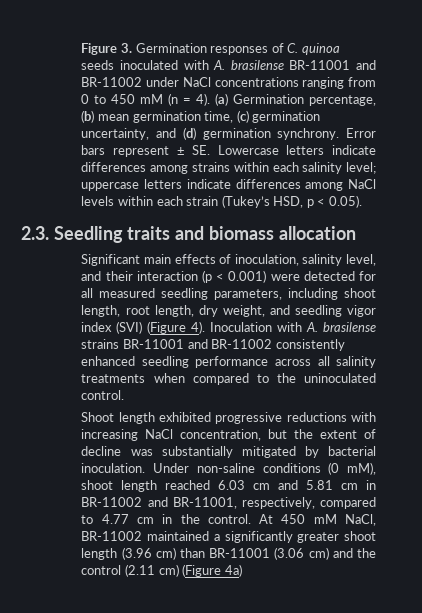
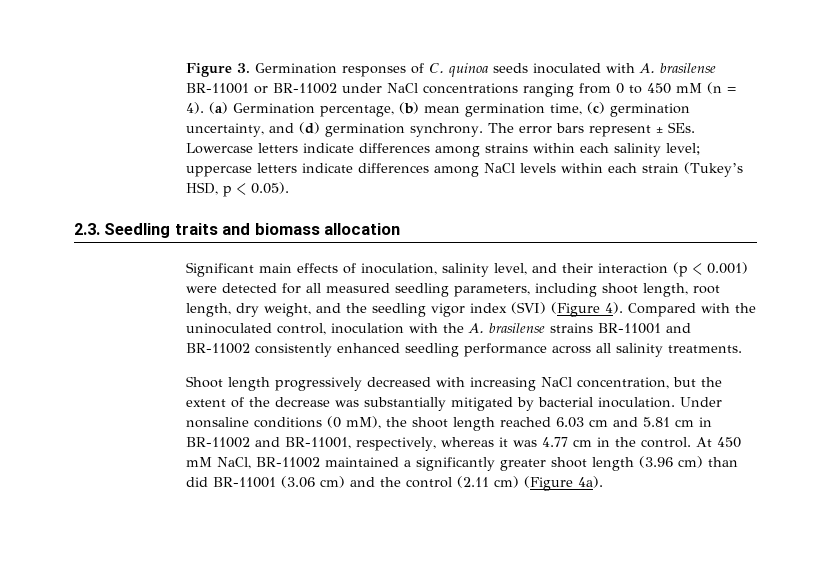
[356,60,376,70] and -> [254,86,269,94] or
[346,128,376,138] Error -> [488,123,553,134] The error
[192,145,211,155] SE. -> [668,122,696,133] SEs.
(290, 310) none -> [346,303,368,313] the
[210,322,303,332] Inoculation with -> [628,303,757,317] [186,323,465,335] Compared with the uninoculated control, inoculation with the
[81,373,376,385] [81,390,125,400] treatments when compared to the uninoculated control. -> [668,345,743,353] treatments.
[159,412,347,424] exhibited progressive reductions -> [275,377,432,391] progressively decreased
[81,446,122,456] decline -> [249,397,331,407] the decrease
[196,463,255,473] non-saline -> [186,417,250,428] nonsaline
(376, 468) none -> [386,417,408,427] the
[319,497,376,509] [81,515,94,524] compared to -> [441,437,538,447] whereas it was
(206, 553) none -> [186,477,209,487] did
[224,564,242,577] 4a) -> [578,476,604,488] 4a).

